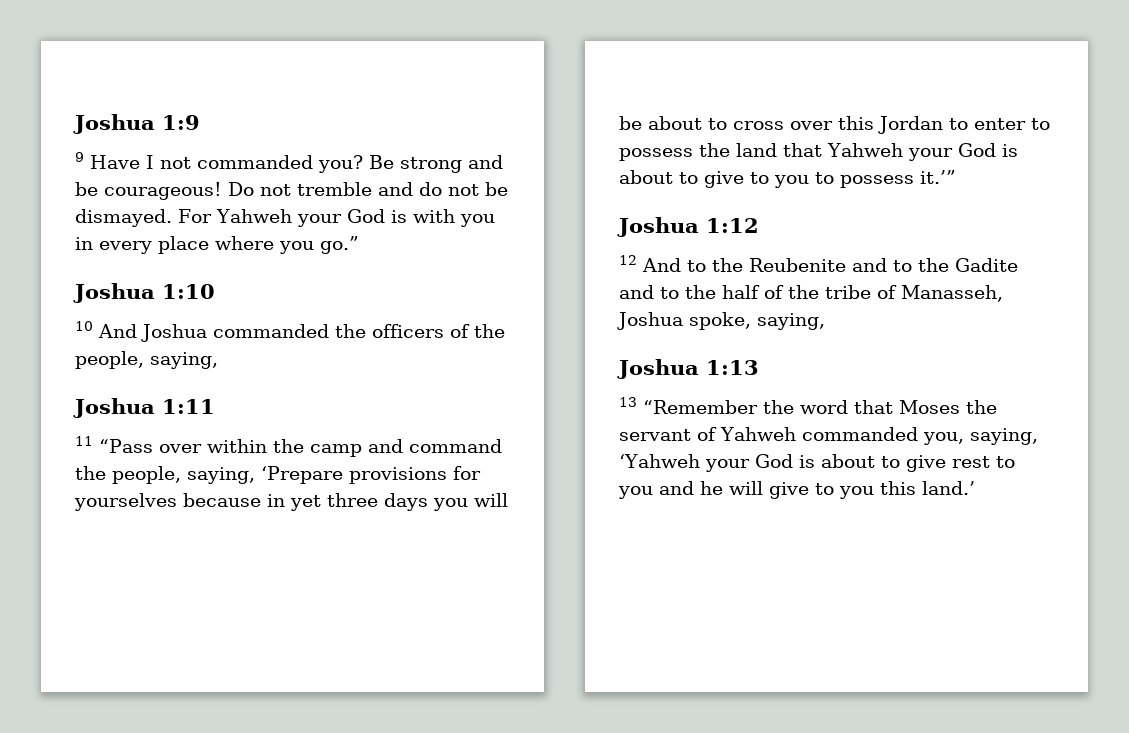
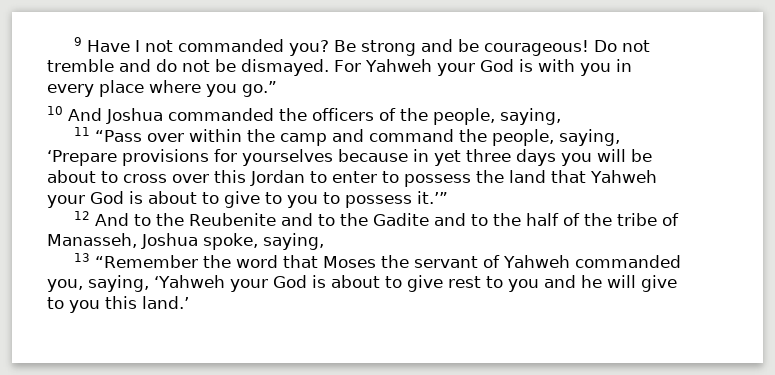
[73,114,200,134] Joshua 1:9 // -> (73, 41) none
[73,283,215,303] // Joshua 1:10 -> (277, 89) none
[73,398,215,418] // Joshua 1:11 -> (561, 116) none
[617,217,759,237] // Joshua 1:12 -> (448, 197) none
[617,359,759,379] // Joshua 1:13 -> (324, 241) none

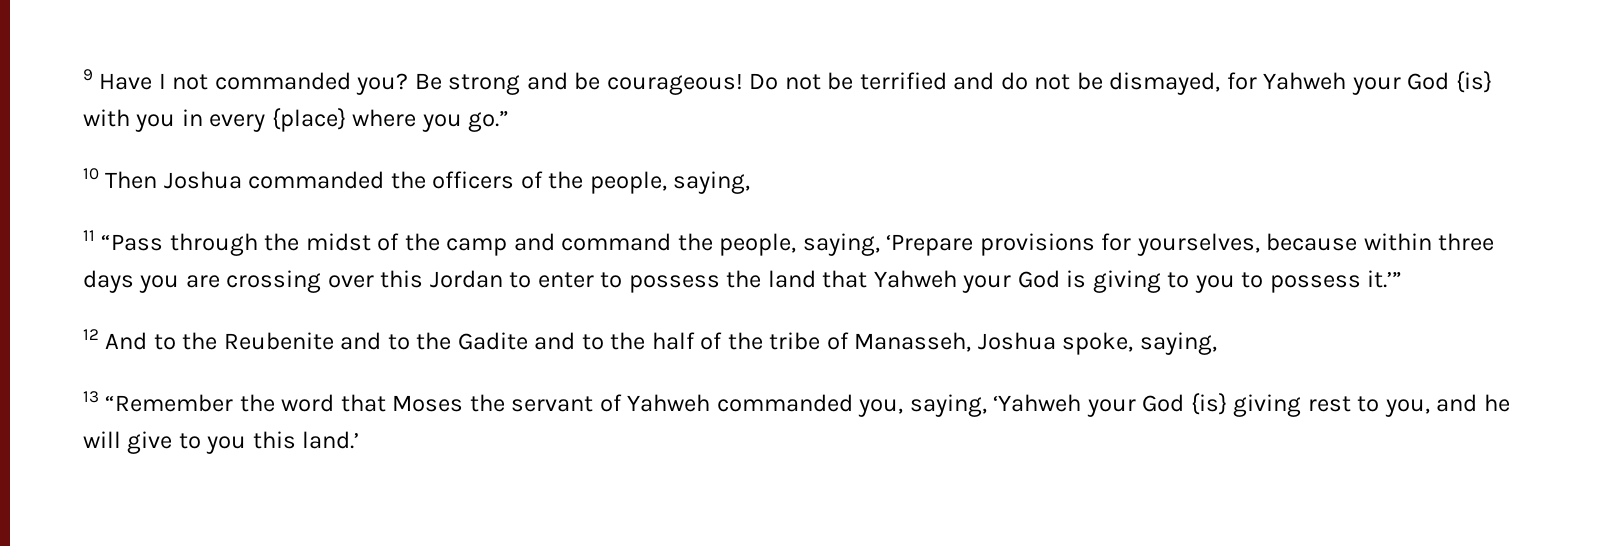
[47,59,114,72] tremble -> [827,72,947,90] be terrified
[241,59,533,76] dismayed. For Yahweh your God is -> [1109,71,1492,95] dismayed, for Yahweh your God {is}
[99,80,144,97] place -> [271,108,346,132] {place}
[68,108,102,121] And -> [105,171,158,189] Then
[146,129,242,142] over within -> [169,233,400,256] through the midst of
[242,149,652,166] [47,170,167,183] yourselves because in yet three days you will be about to cross -> [1136,233,1495,256] [83,270,322,293] yourselves, because within three days you are crossing
[148,191,260,208] about to give -> [1092,270,1161,293] giving
[311,275,443,292] is about to give -> [1190,393,1302,417] {is} giving
[507,279,539,292] you -> [1384,399,1430,417] you,

